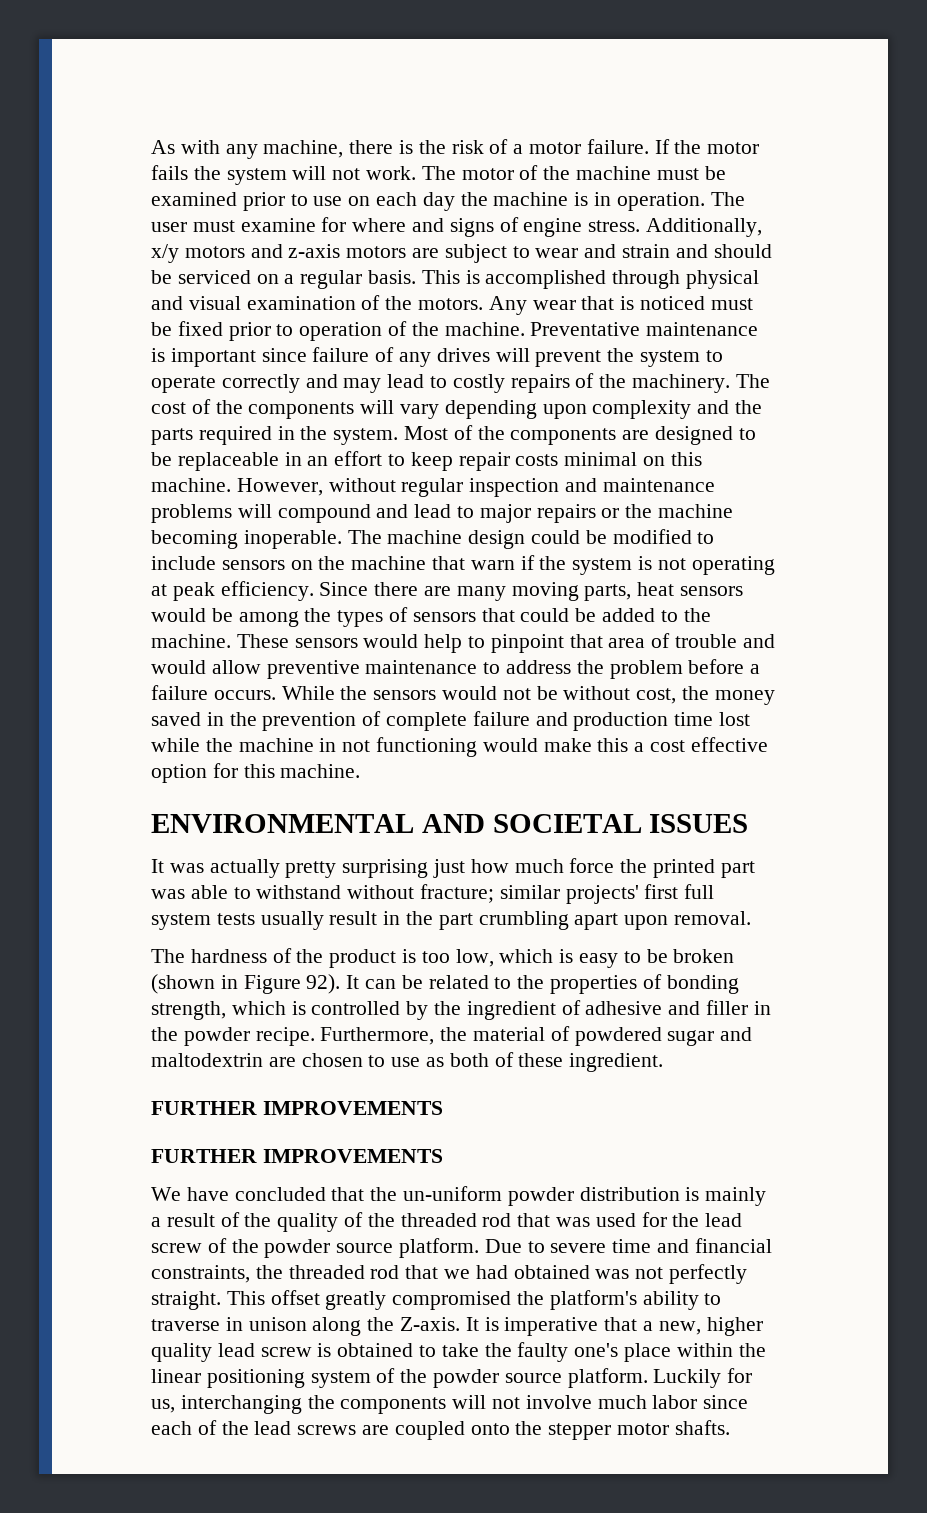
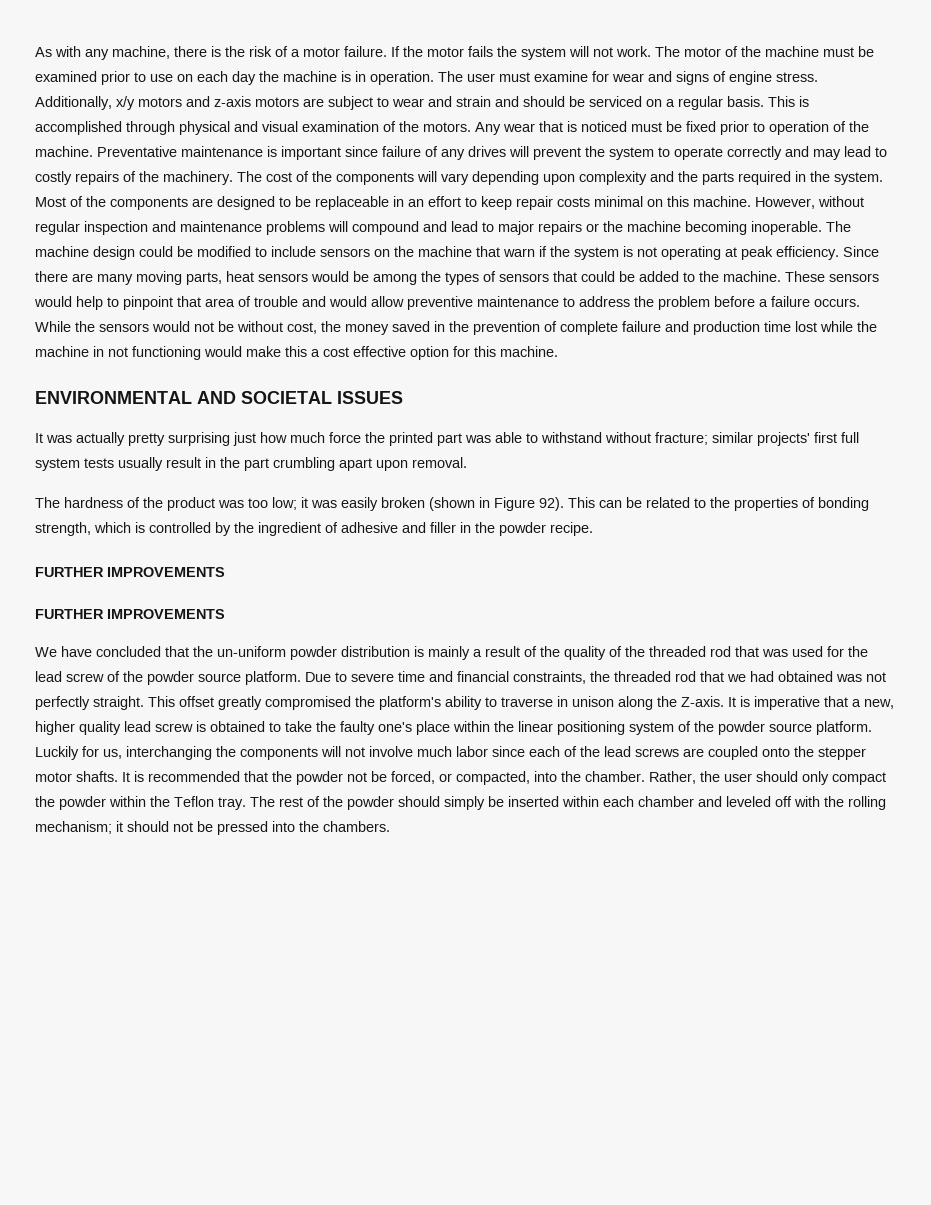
[352,218,407,232] where -> [612,73,644,82] wear
[402,949,668,968] is too low, which is easy to be -> [218,497,378,511] was too low; it was easily
[346,975,360,989] It -> [568,497,595,508] This
[320,1026,753,1046] [151,1052,664,1072] Furthermore, the material of powdered sugar and maltodextrin are chosen to use as both of these ingredient. -> (593, 529) none
(730, 1427) none -> [122,771,886,785] [35,796,886,810] [35,821,390,835] It is recommended that the powder not be forced, or compacted, into the chamber. Rather, the user should only compact the powder within the Teflon tray. The rest of the powder should simply be inserted within each chamber and leveled off with the rolling mechanism; it should not be pressed into the chambers.

